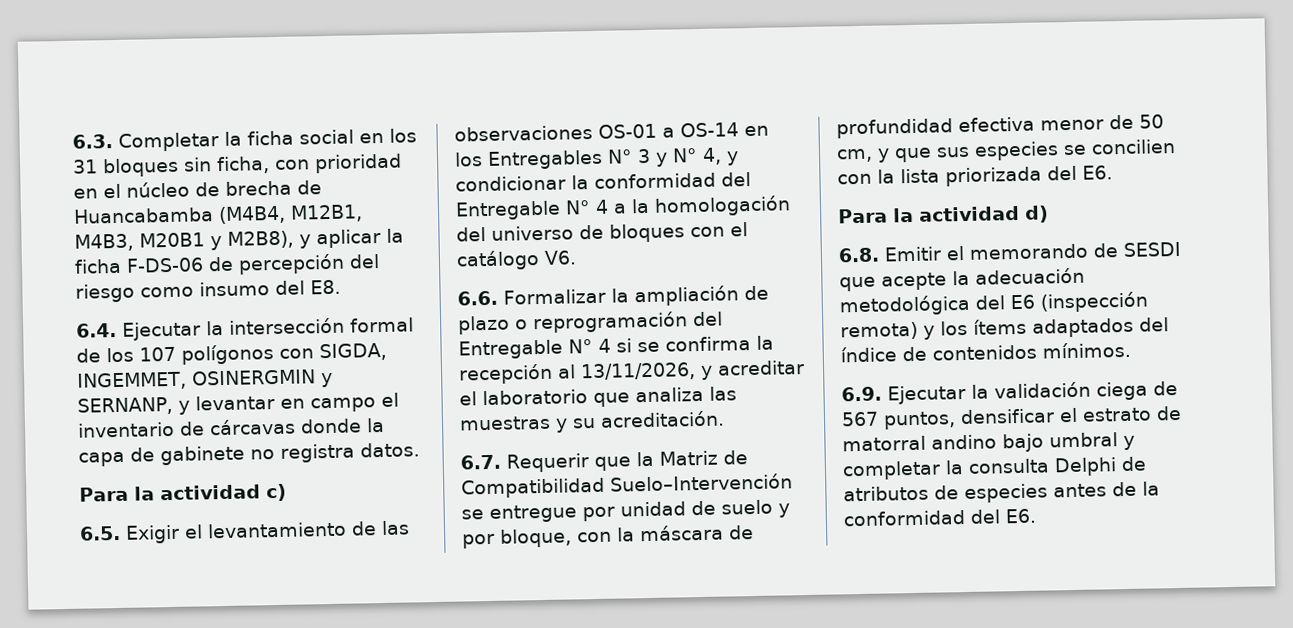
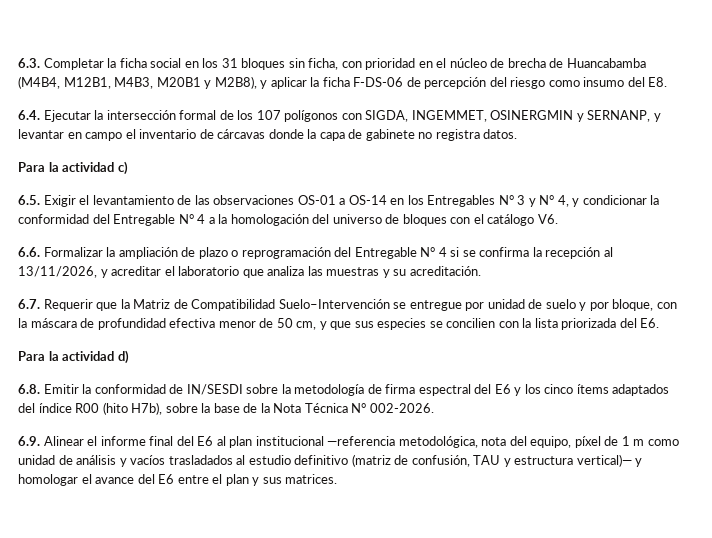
[946,241,1182,261] [839,267,1085,292] [839,291,1149,317] [840,321,918,341] el memorando de SESDI que acepte la adecuación metodológica del E6 (inspección remota) -> [82,384,511,396] la conformidad de IN/SESDI sobre la metodología de firma espectral del E6
(968, 328) none -> [544,384,574,394] cinco
[902,341,1131,362] [841,381,1178,405] [841,405,1182,430] [842,432,1135,453] [842,456,1147,481] [843,481,1160,504] [843,508,1037,527] de contenidos mínimos. // 6.9. Ejecutar la validación ciega de 567 puntos, densificar el estrato de matorral andino bajo umbral y completar la consulta Delphi de atributos de especies antes de la conformidad del E6. -> [75,402,434,415] [18,436,679,448] [18,454,643,467] [18,474,338,486] R00 (hito H7b), sobre la base de la Nota Técnica N° 002-2026. // 6.9. Alinear el informe final del E6 al plan institucional —referencia metodológica, nota del equipo, píxel de 1 m como unidad de análisis y vacíos trasladados al estudio definitivo (matriz de confusión, TAU y estructura vertical)— y homologar el avance del E6 entre el plan y sus matrices.

